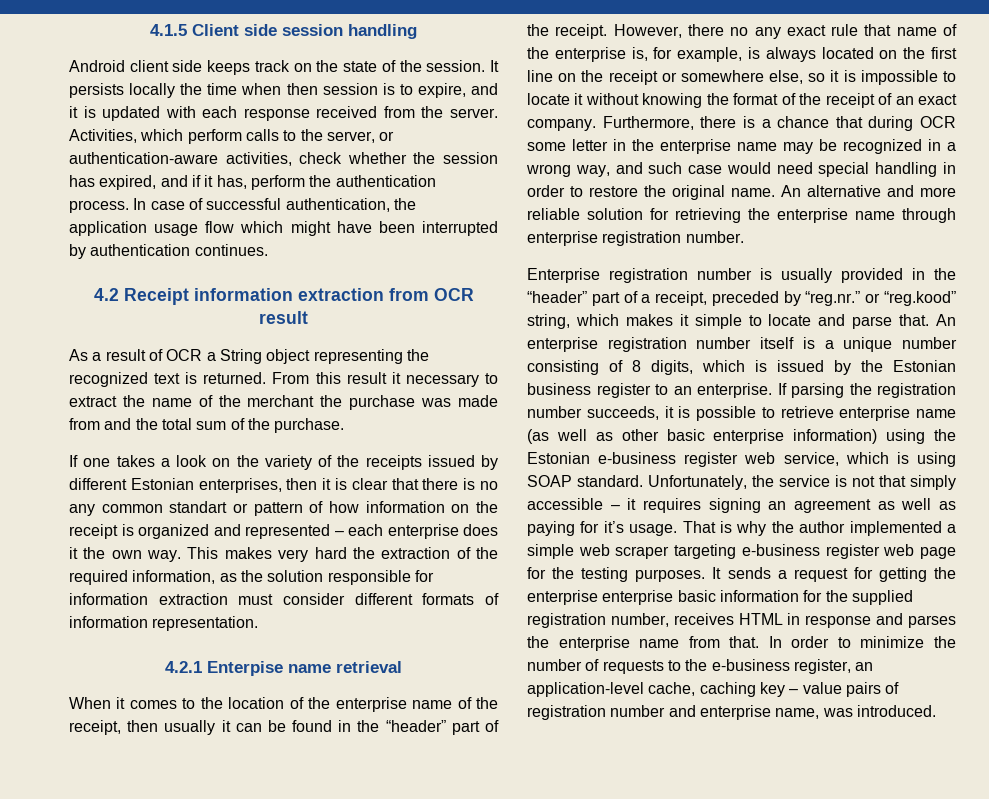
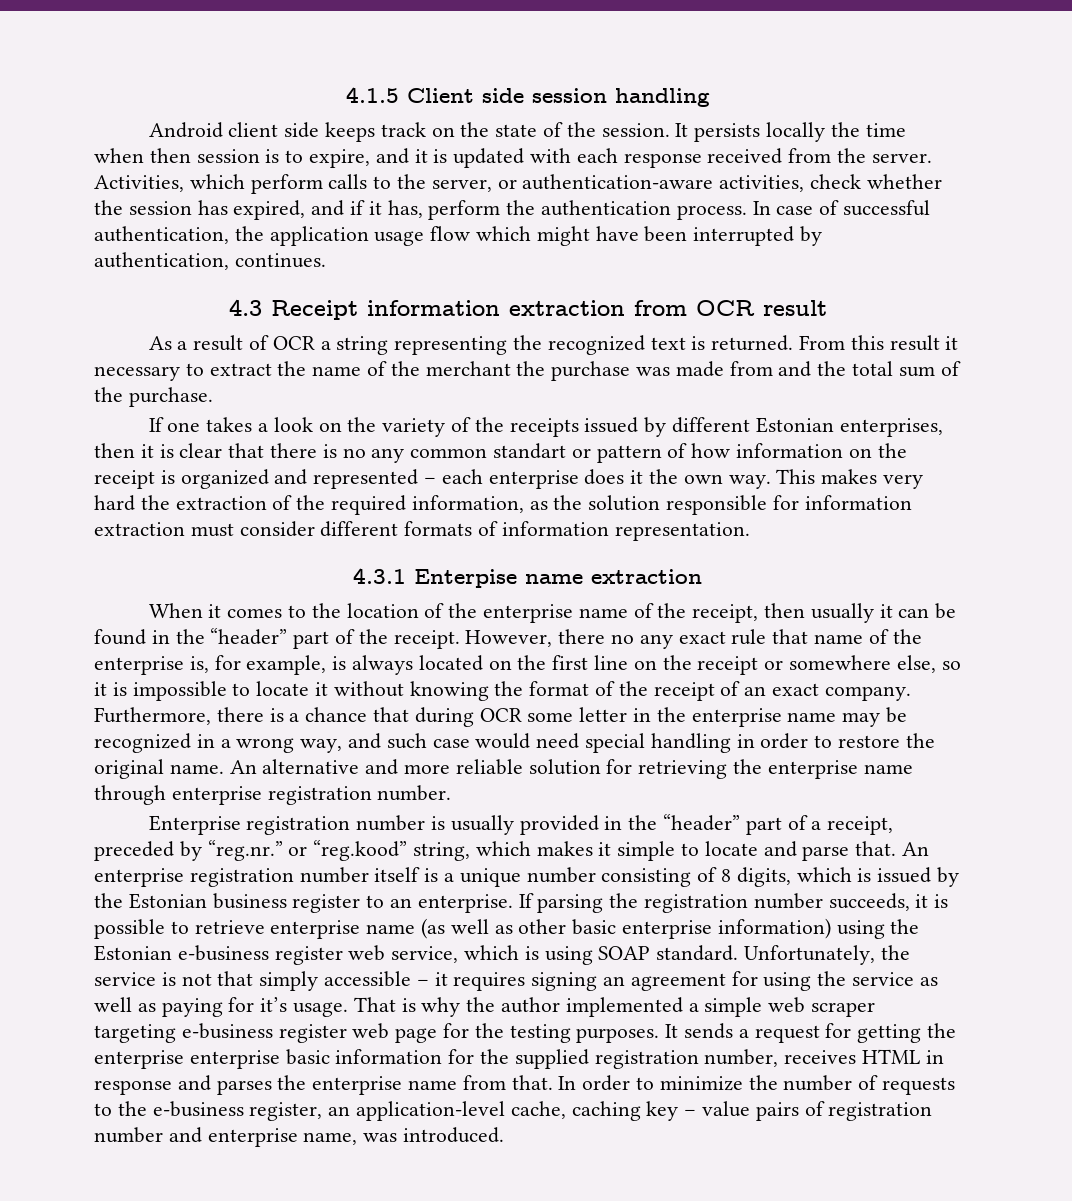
[90,244,191,256] authentication -> [94,252,229,270] authentication,
[93,288,119,301] 4.2 -> [228,299,262,316] 4.3
[219,349,311,364] String object -> [336,336,389,355] string
[165,661,202,673] 4.2.1 -> [353,568,406,584] 4.3.1
[336,661,402,673] retrieval -> [591,569,702,584] extraction
(871, 506) none -> [731,971,915,991] for using the service

